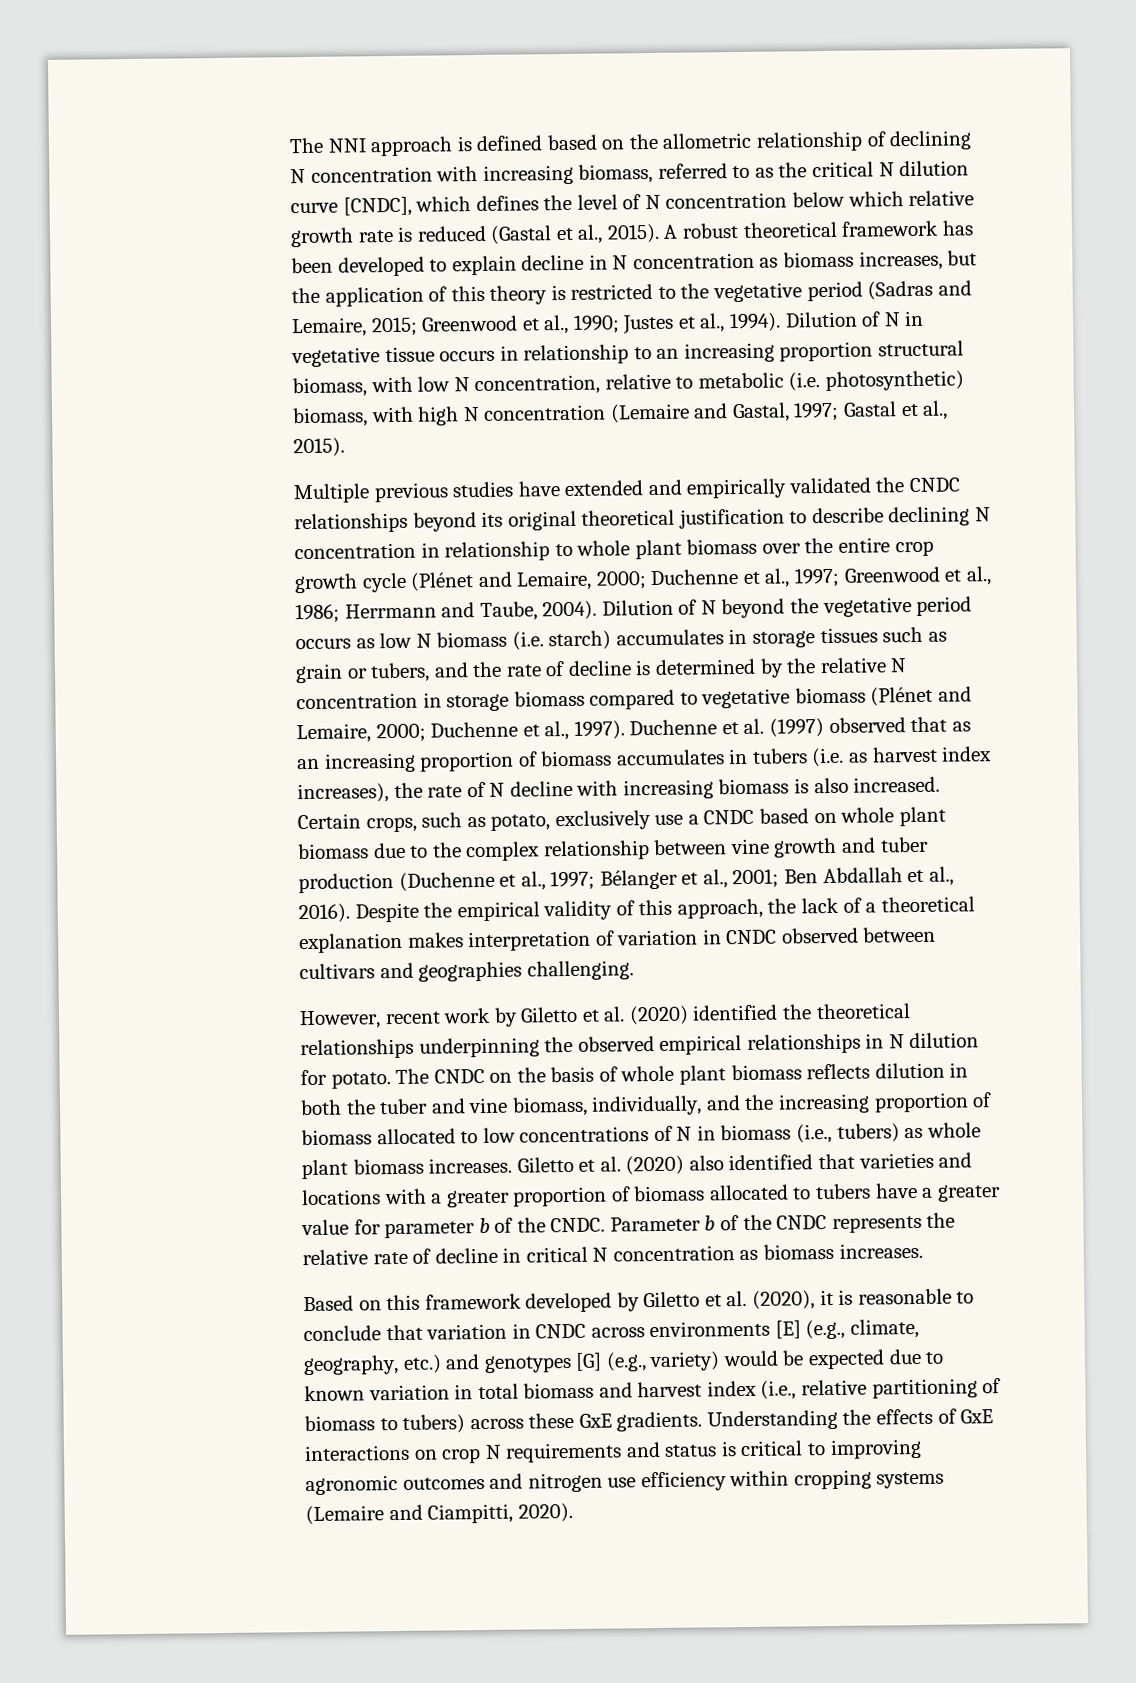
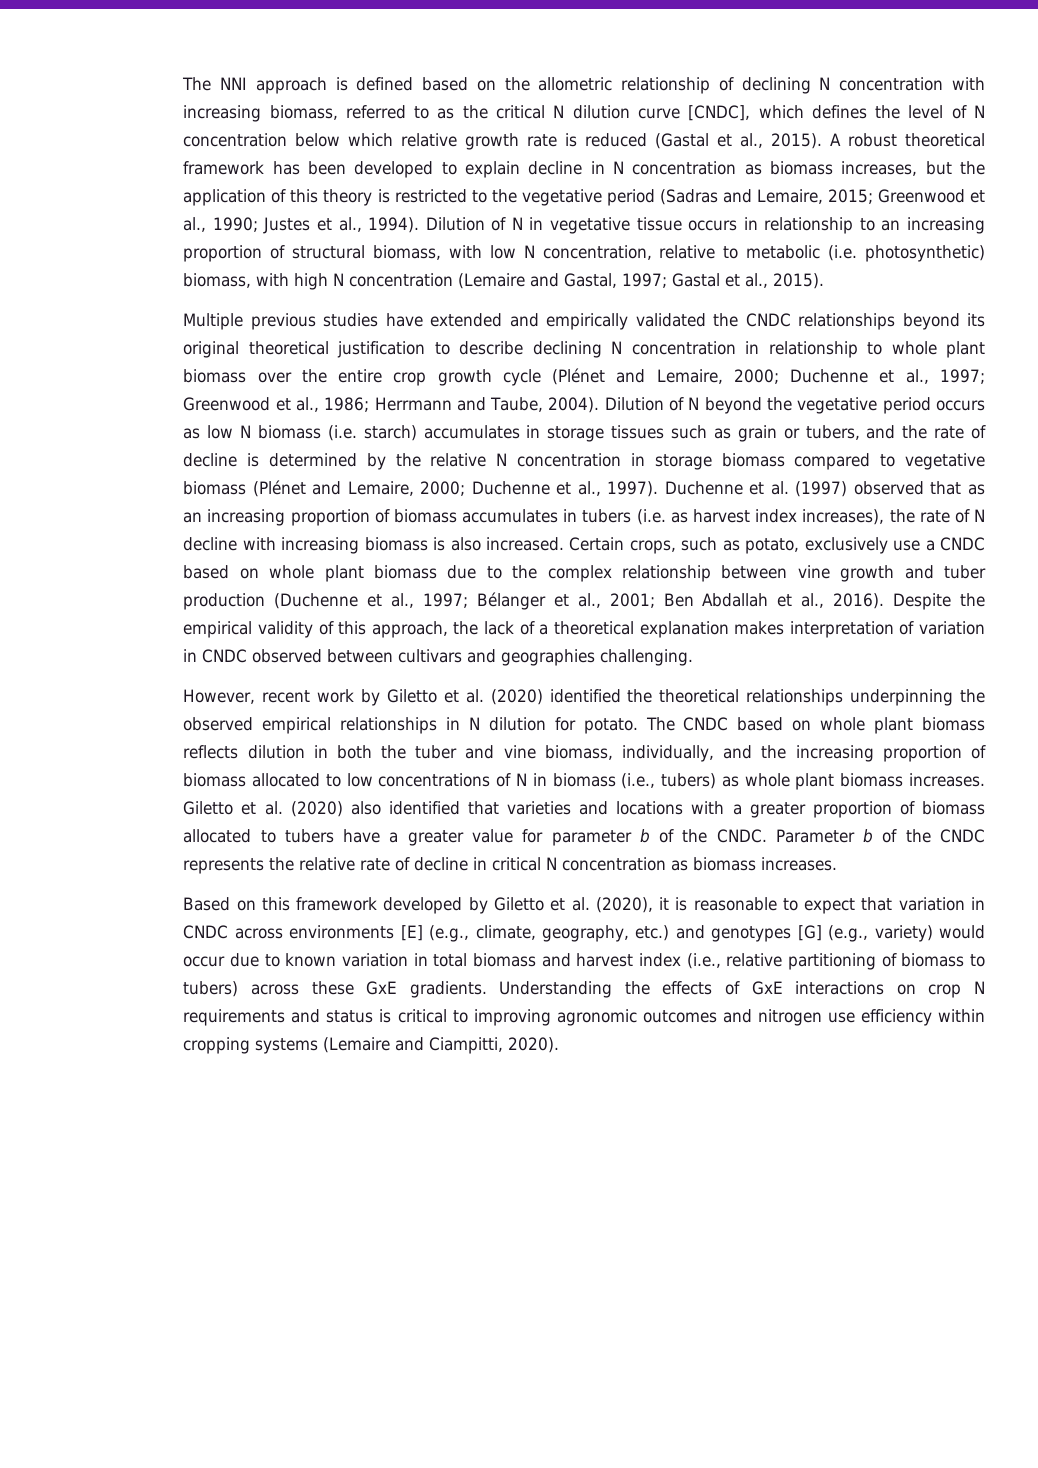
(874, 351) none -> [270,245,286,259] of
[489,1066,618,1083] on the basis of -> [737,717,812,731] based on
[303,1325,382,1342] conclude -> [804,898,856,914] expect
[782,1349,885,1370] be expected -> [183,956,226,967] occur

